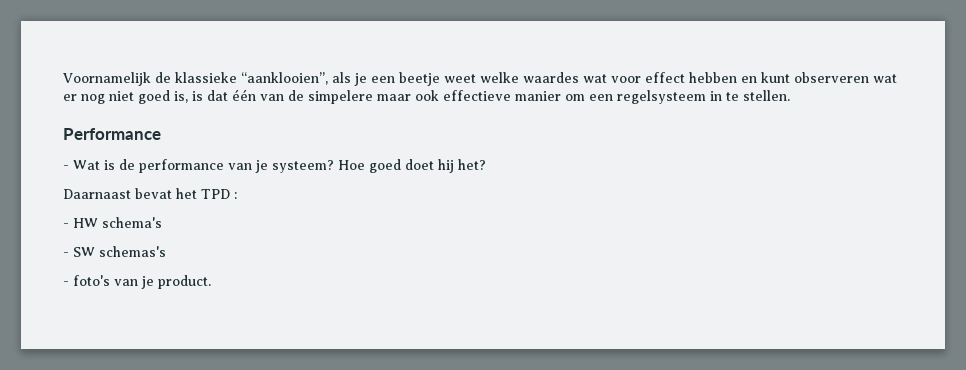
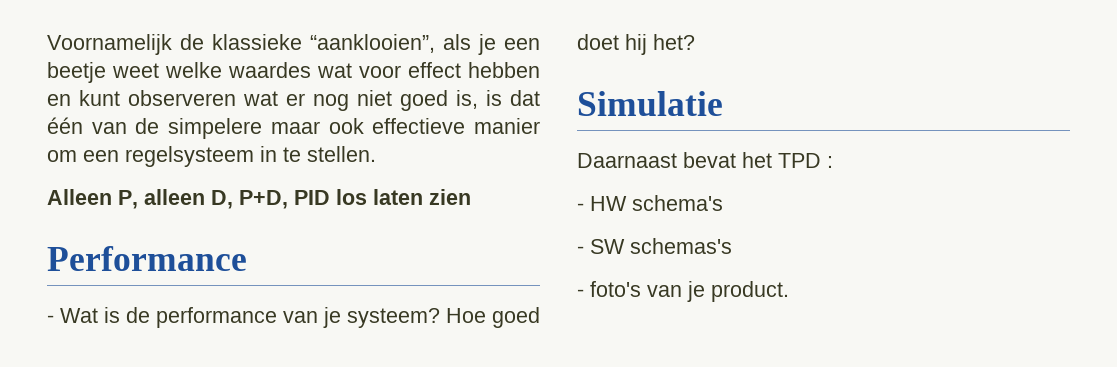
(790, 95) none -> [47,189,471,209] // Alleen P, alleen D, P+D, PID los laten zien
(486, 164) none -> [577,91,723,116] // Simulatie

